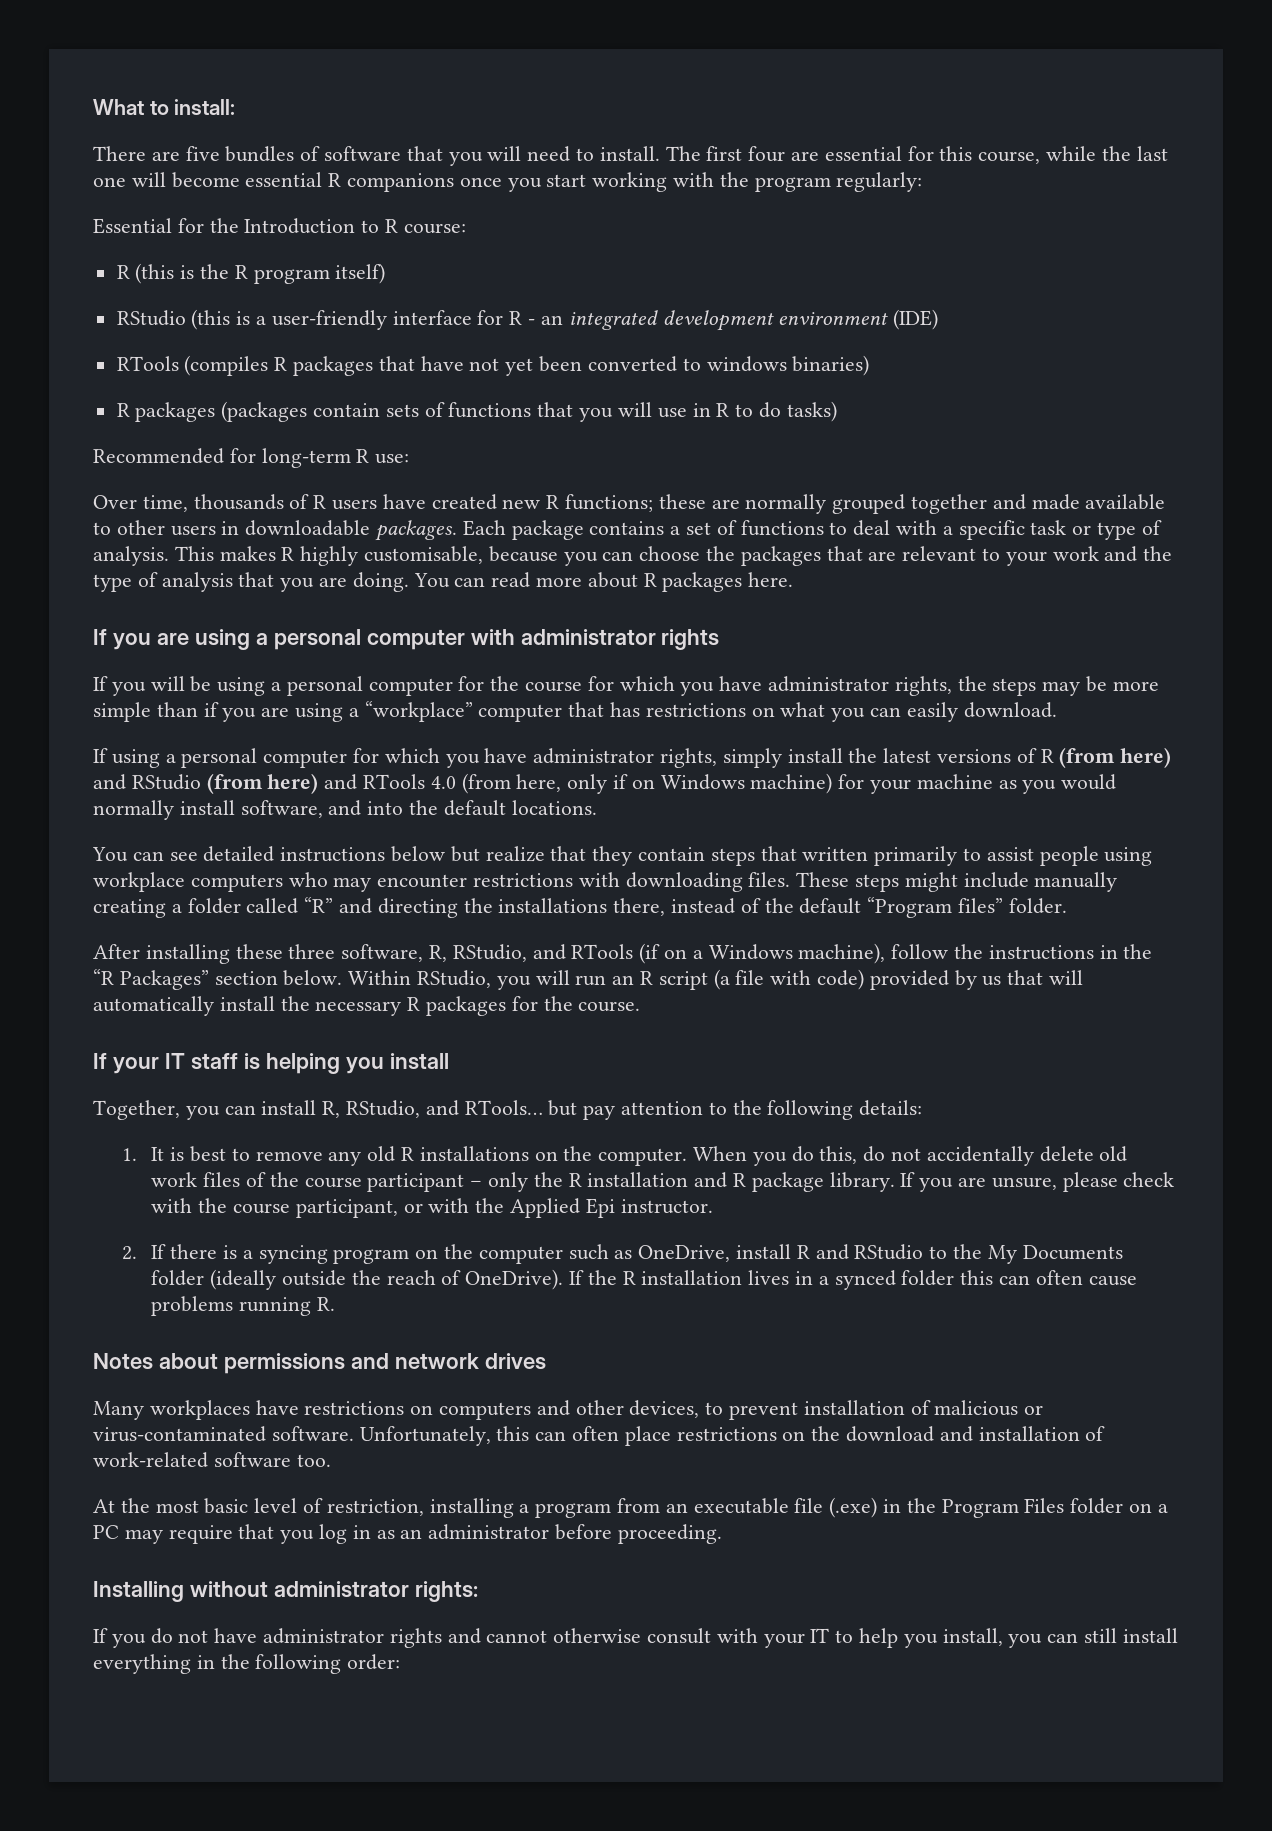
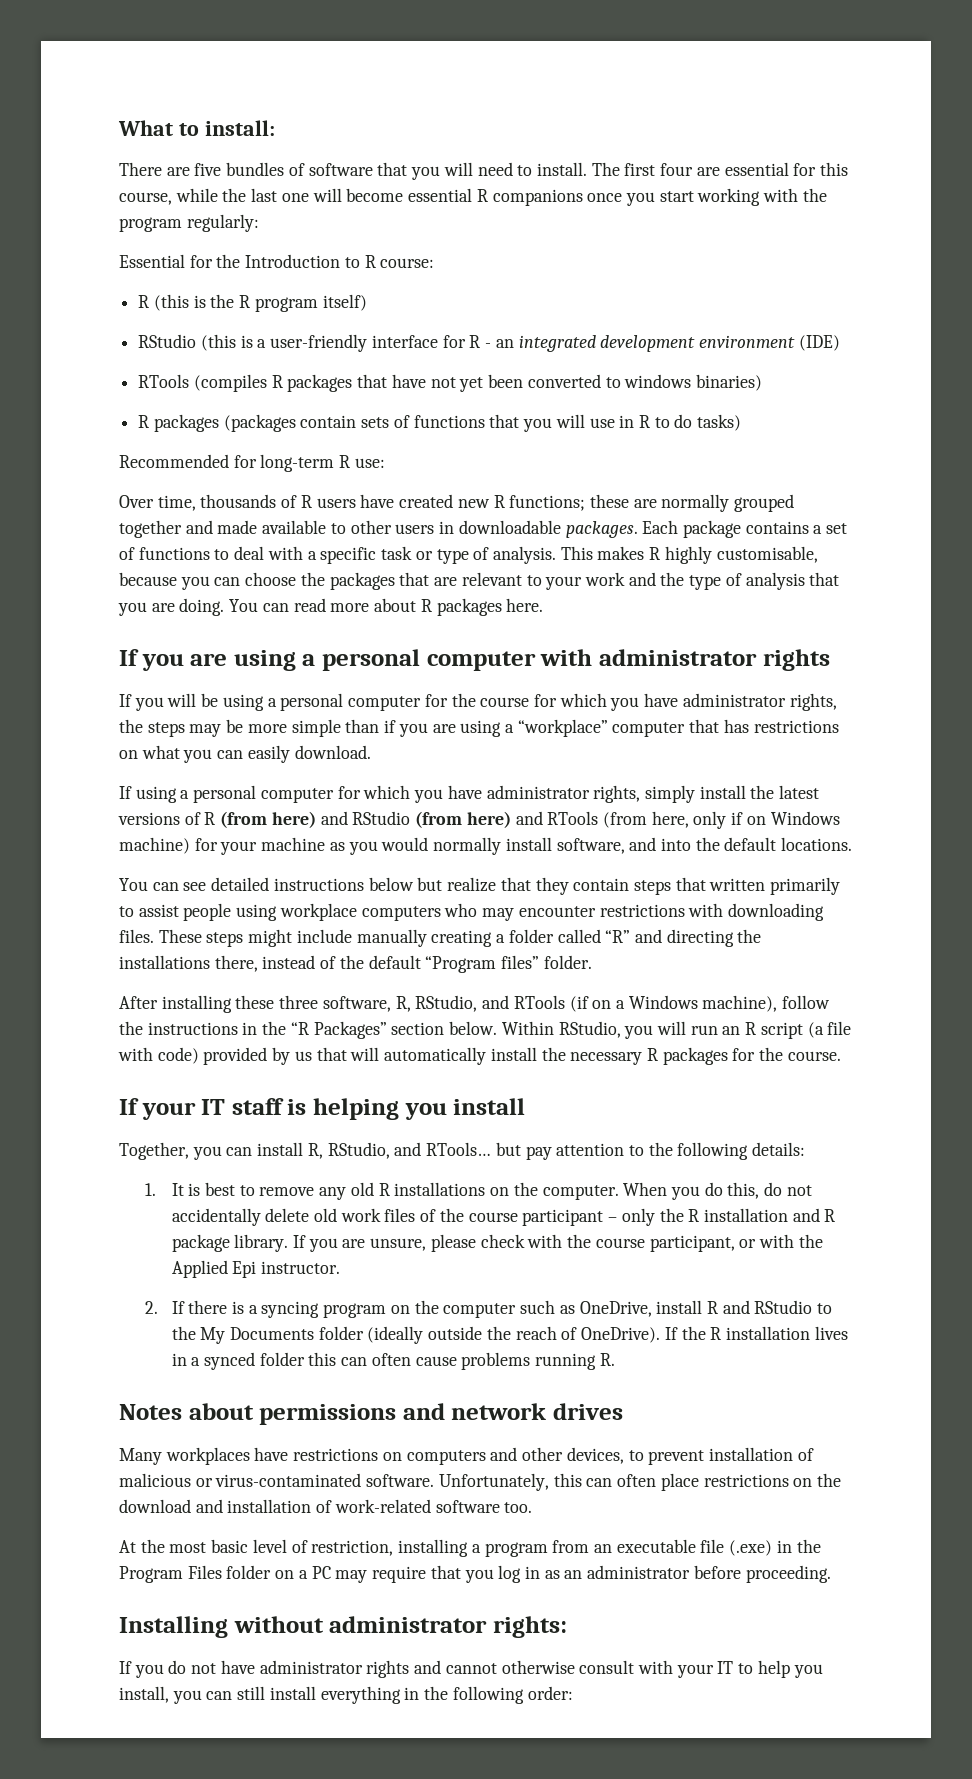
[430,776,456,789] 4.0 -> (599, 818) none

